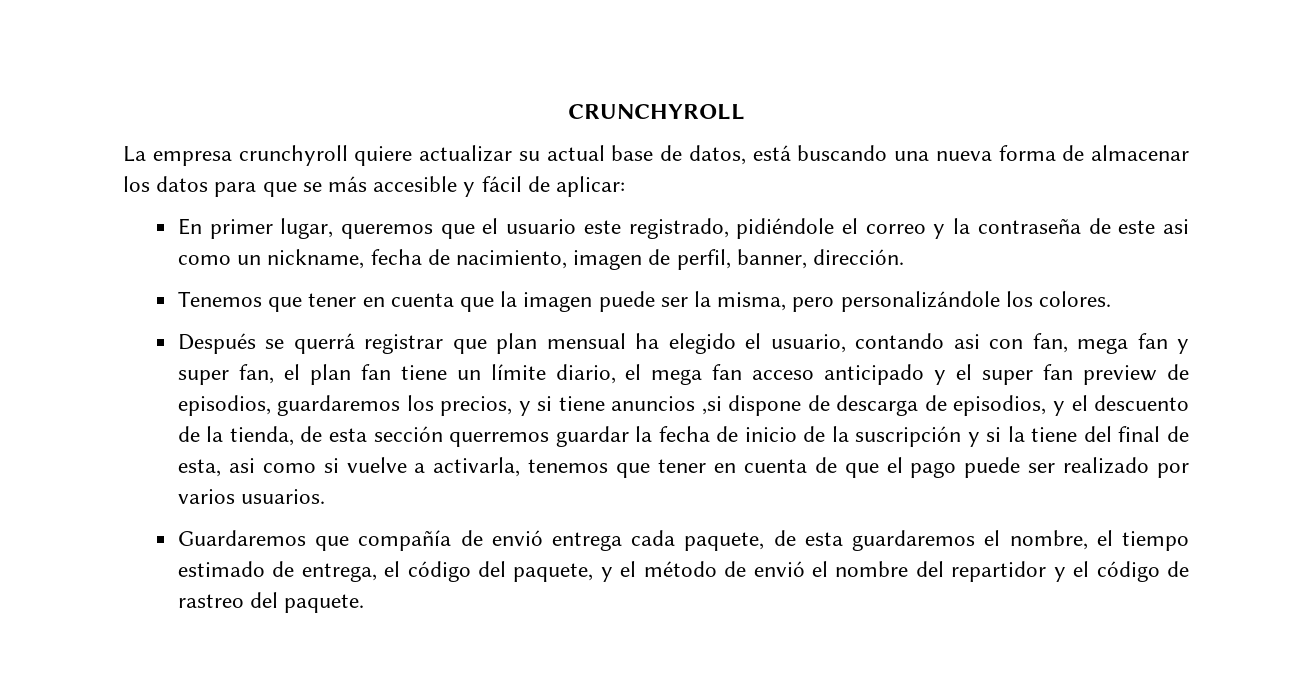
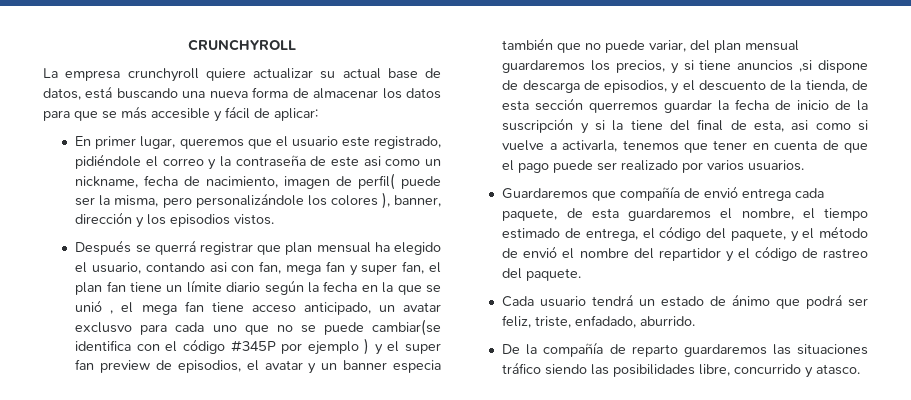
[676,249,904,270] [177,291,593,312] perfil, banner, dirección. // Tenemos que tener en cuenta que la imagen -> [358,173,396,190] perfil(
[1039,291,1112,307] colores. -> [330,192,441,209] [75,212,275,228] colores ), banner, dirección y los episodios vistos.
[555,364,925,385] diario, el mega fan acceso anticipado -> [226,280,442,295] [75,300,441,315] [75,319,441,336] [75,338,370,355] diario según la fecha en la que se unió , el mega fan tiene acceso anticipado, un avatar exclusvo para cada uno que no se puede cambiar(se identifica con el código #345P por ejemplo )
(271, 405) none -> [246,360,441,374] [502,38,800,53] el avatar y un banner especia también que no puede variar, del plan mensual
(365, 603) none -> [502,294,869,309] [502,315,696,328] [502,342,868,357] [502,362,861,378] // Cada usuario tendrá un estado de ánimo que podrá ser feliz, triste, enfadado, aburrido. // De la compañía de reparto guardaremos las situaciones tráfico siendo las posibilidades libre, concurrido y atasco.

